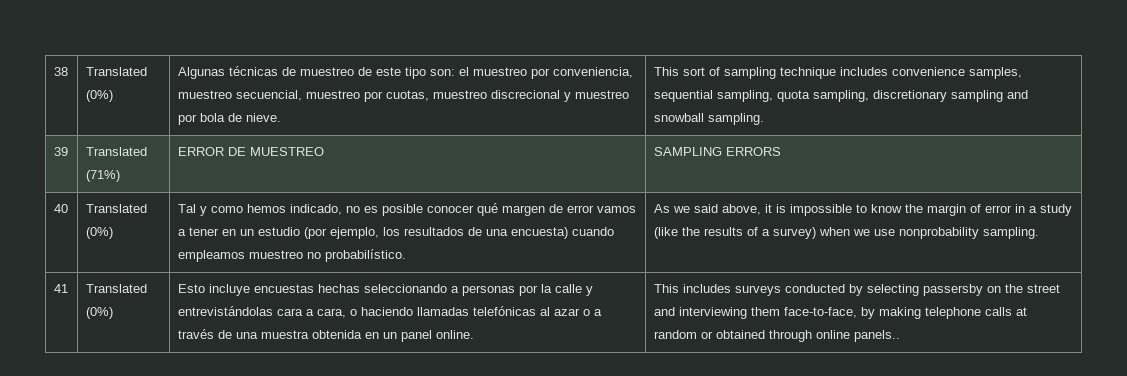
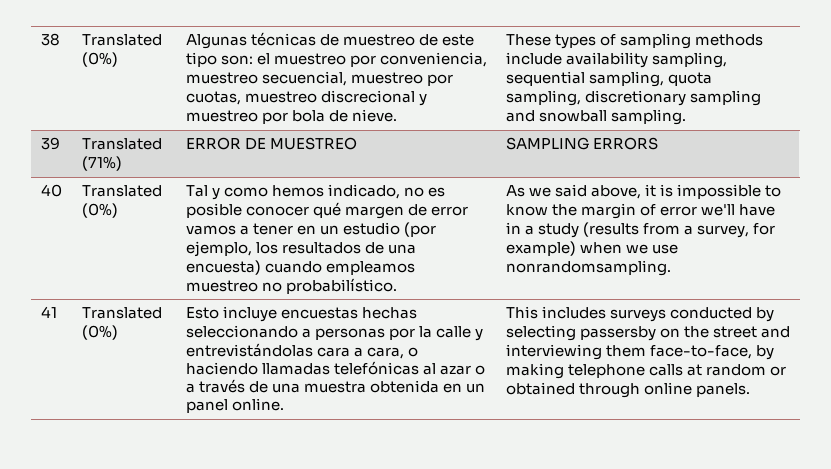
[653,67,1022,79] This sort of sampling technique includes convenience samples, -> [505,33,763,49] [505,52,727,68] These types of sampling methods include availability sampling,
(1012, 209) none -> [700,204,775,216] we'll have
[653,227,816,239] (like the results of a survey) -> [582,222,775,238] [505,241,576,256] (results from a survey, for example)
[898,227,1039,239] nonprobability sampling. -> [505,260,671,276] nonrandomsampling.
[853,330,900,342] panels.. -> [695,383,750,397] panels.

